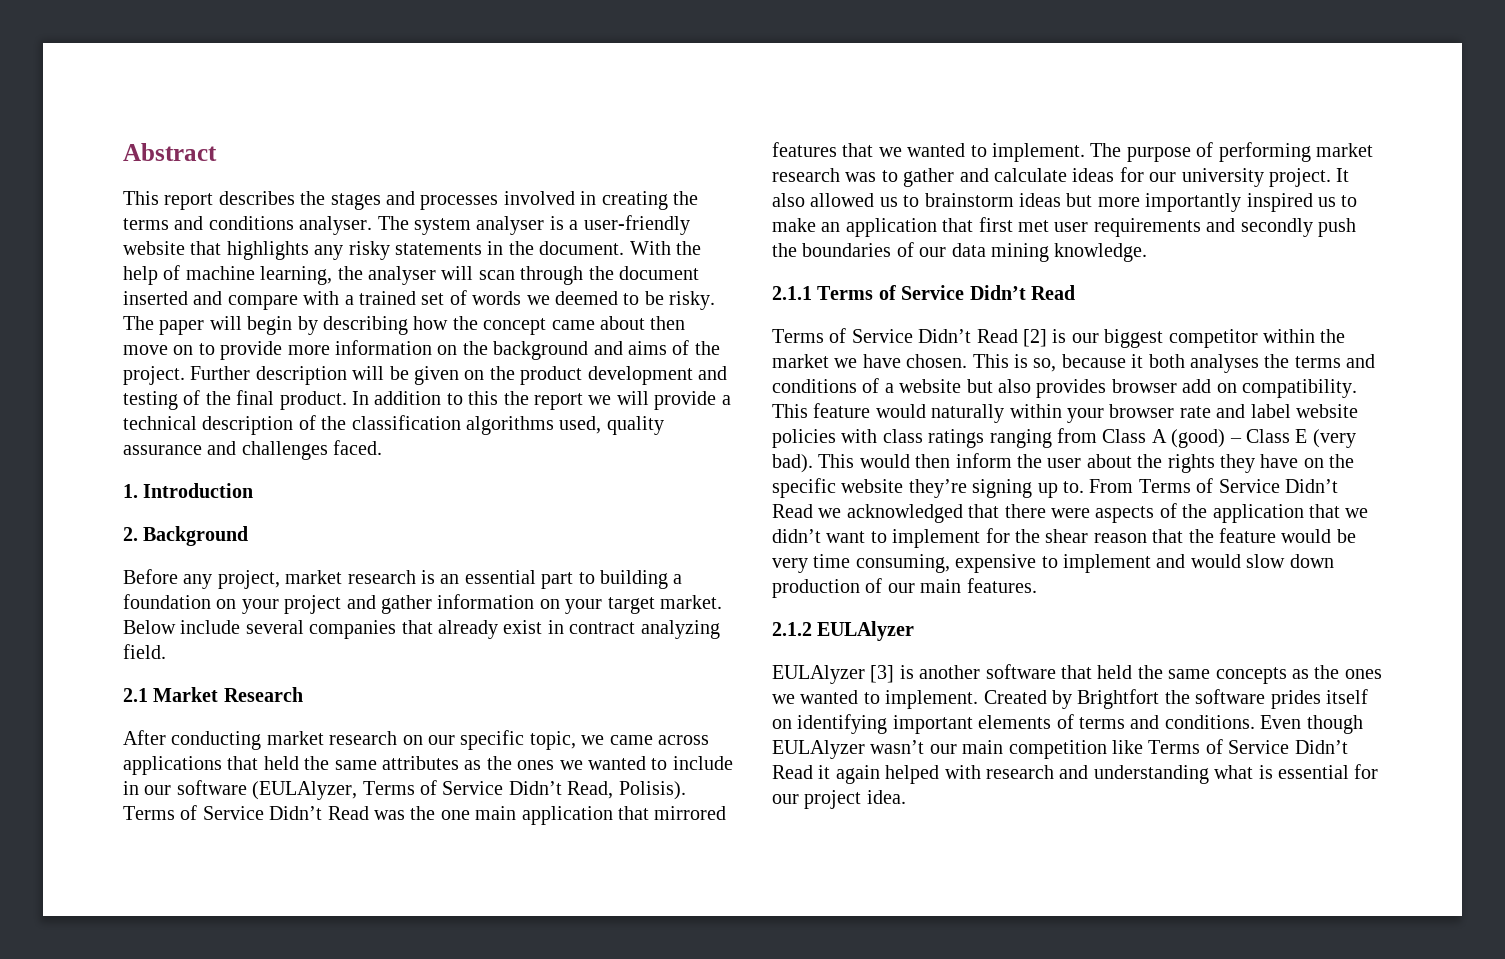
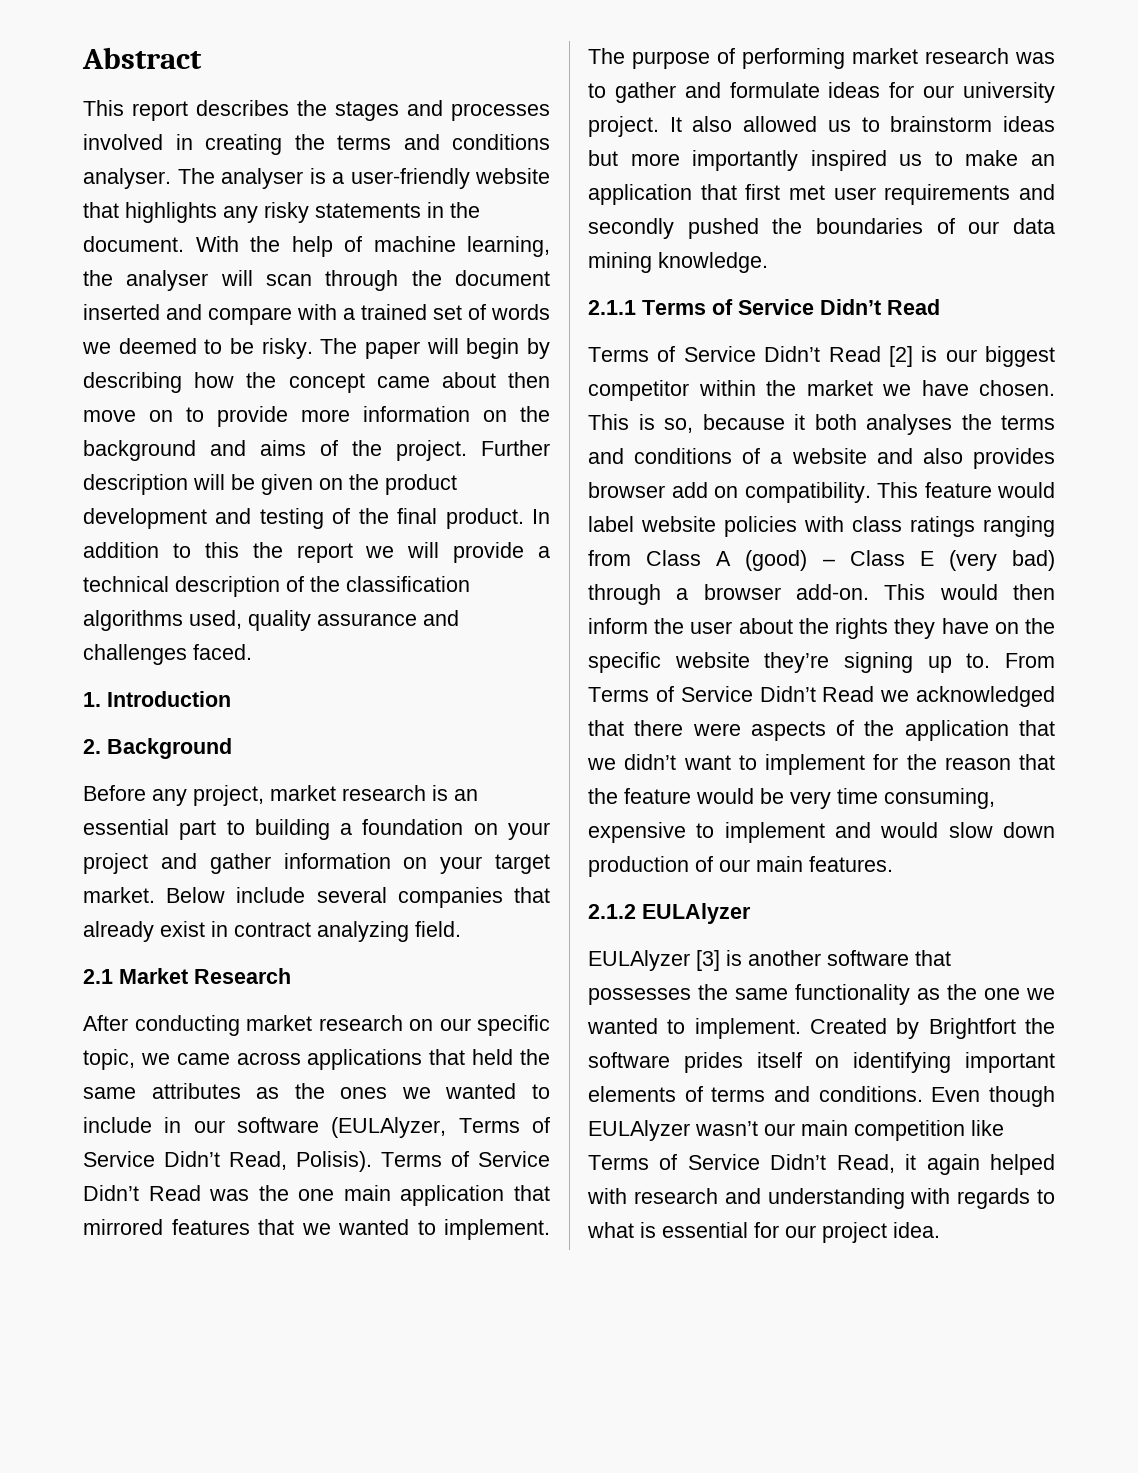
[414,218,471,235] system -> (215, 176) none
[994,168,1067,182] calculate -> [729,82,820,98] formulate
[1318,218,1356,237] push -> [687,218,759,239] pushed
[966,379,993,393] but -> [876,448,913,464] and
[931,404,1246,423] naturally within your browser rate and -> (1055, 490) none
[772,454,813,473] bad). -> [1012,550,1055,571] [588,584,869,605] bad) through a browser add-on.
[1045,529,1089,543] shear -> (937, 762) none
[1097,665,1382,684] held the same concepts as the ones -> [588,984,1020,1005] possesses the same functionality as the one
[772,765,813,779] Read -> [836,1154,895,1173] Read,
(1209, 774) none -> [910,1188,1055,1209] with regards to

